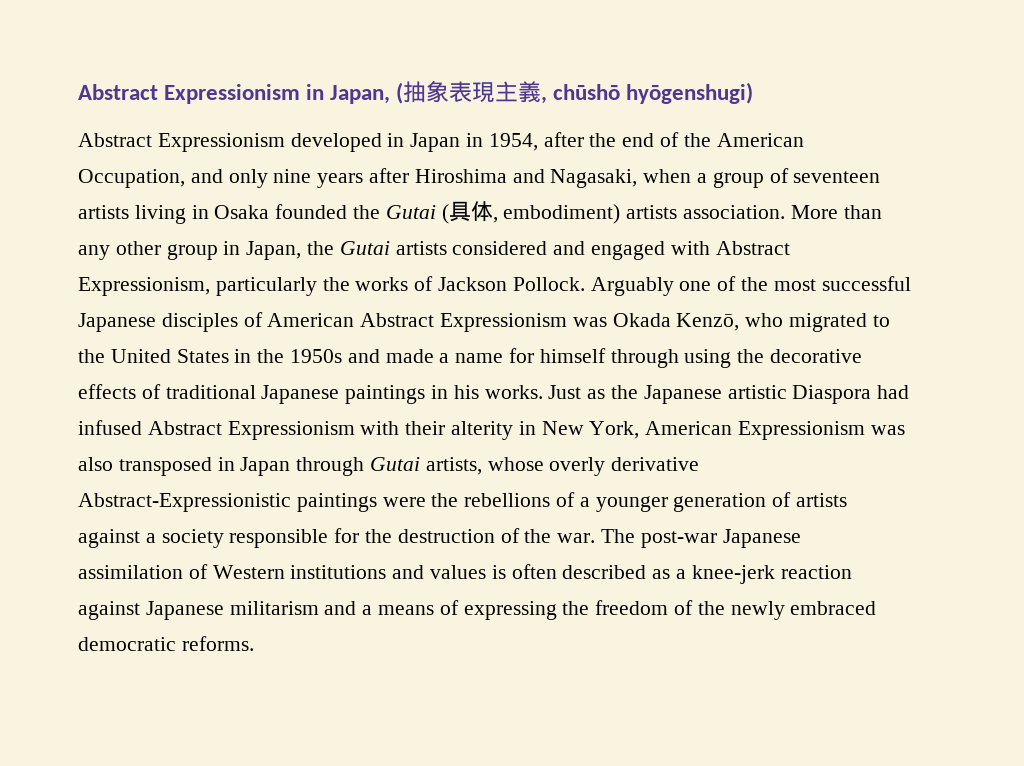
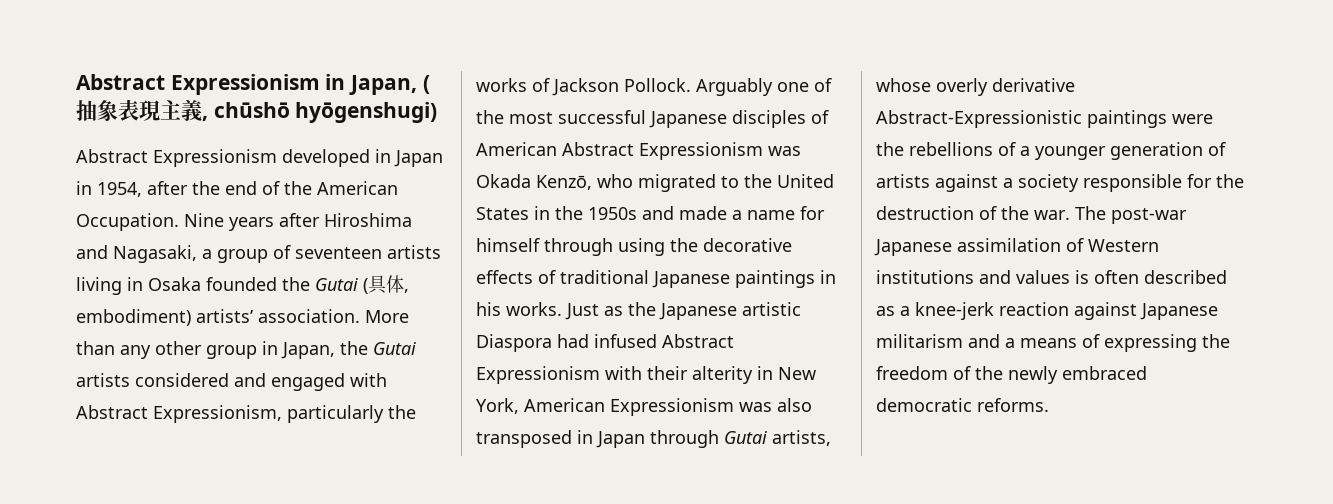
[78,169,312,188] Occupation, and only nine -> [76,213,224,231] Occupation. Nine
[643,169,692,183] when -> (197, 254) none
[626,205,678,219] artists -> [196,309,253,323] artists’

